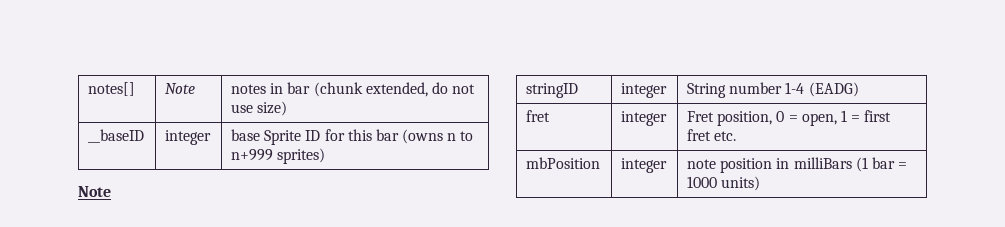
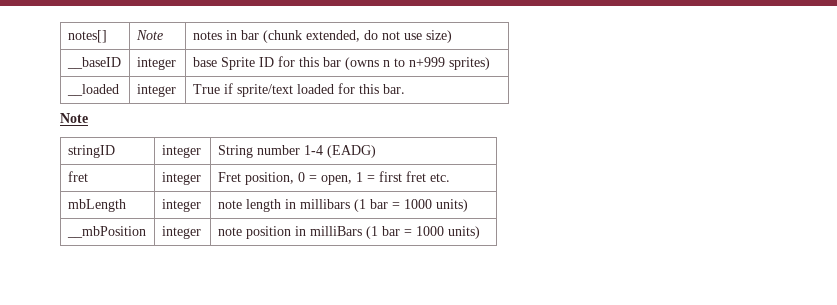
(326, 156) none -> [66,84,119,96] [136,84,176,97] [192,83,405,97] // __loaded | integer | True if sprite/text loaded for this bar.
[526,157,601,169] mbPosition -> [67,199,126,212] [161,199,201,212] [217,199,468,212] [66,226,146,238] mbLength | integer | note length in millibars (1 bar = 1000 units) // __mbPosition

